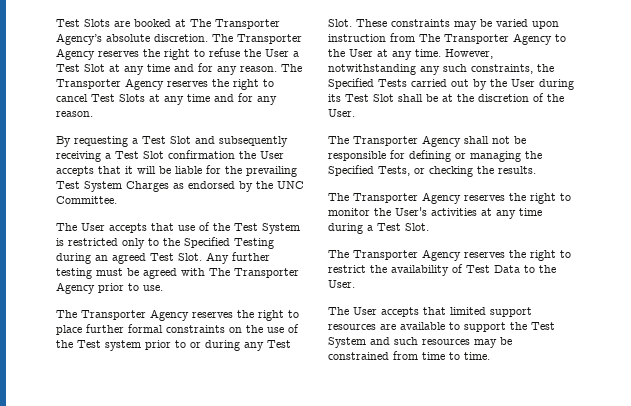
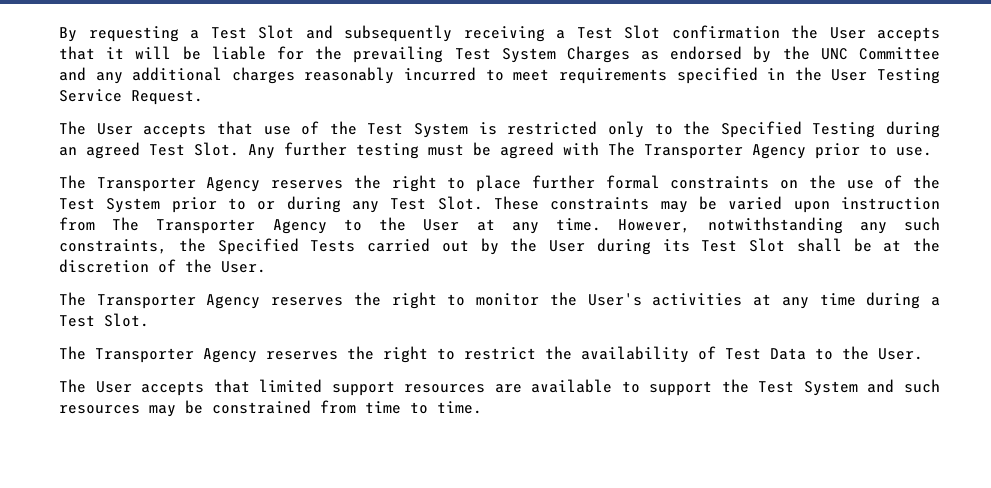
[56,19,280,29] [56,33,302,45] [56,48,299,60] [56,63,302,75] [56,78,274,90] [56,93,277,105] [56,111,93,117] Test Slots are booked at The Transporter Agency’s absolute discretion. The Transporter Agency reserves the right to refuse the User a Test Slot at any time and for any reason. The Transporter Agency reserves the right to cancel Test Slots at any time and for any reason. // -> (59, 34) none
[56,196,117,204] Committee. -> [859,47,940,60] [59,67,941,84] [59,89,203,105] Committee and any additional charges reasonably incurred to meet requirements specified in the User Testing Service Request.
[105,340,141,351] system -> [106,198,161,213] System
[328,135,526,147] [328,150,542,162] [328,165,536,177] // The Transporter Agency shall not be responsible for defining or managing the Specified Tests, or checking the results. -> (266, 267) none

